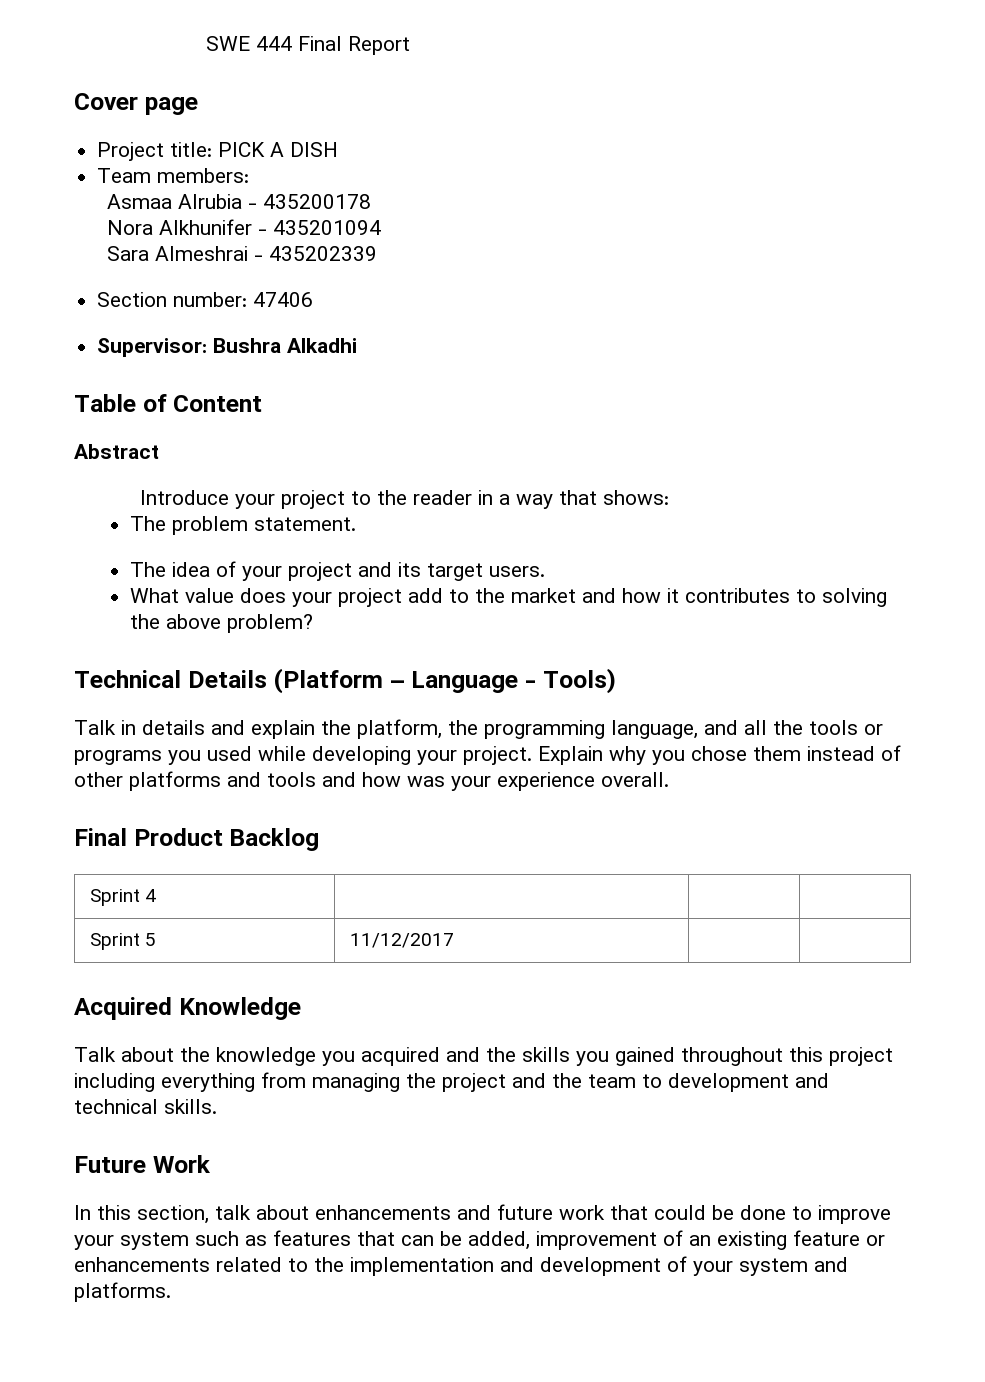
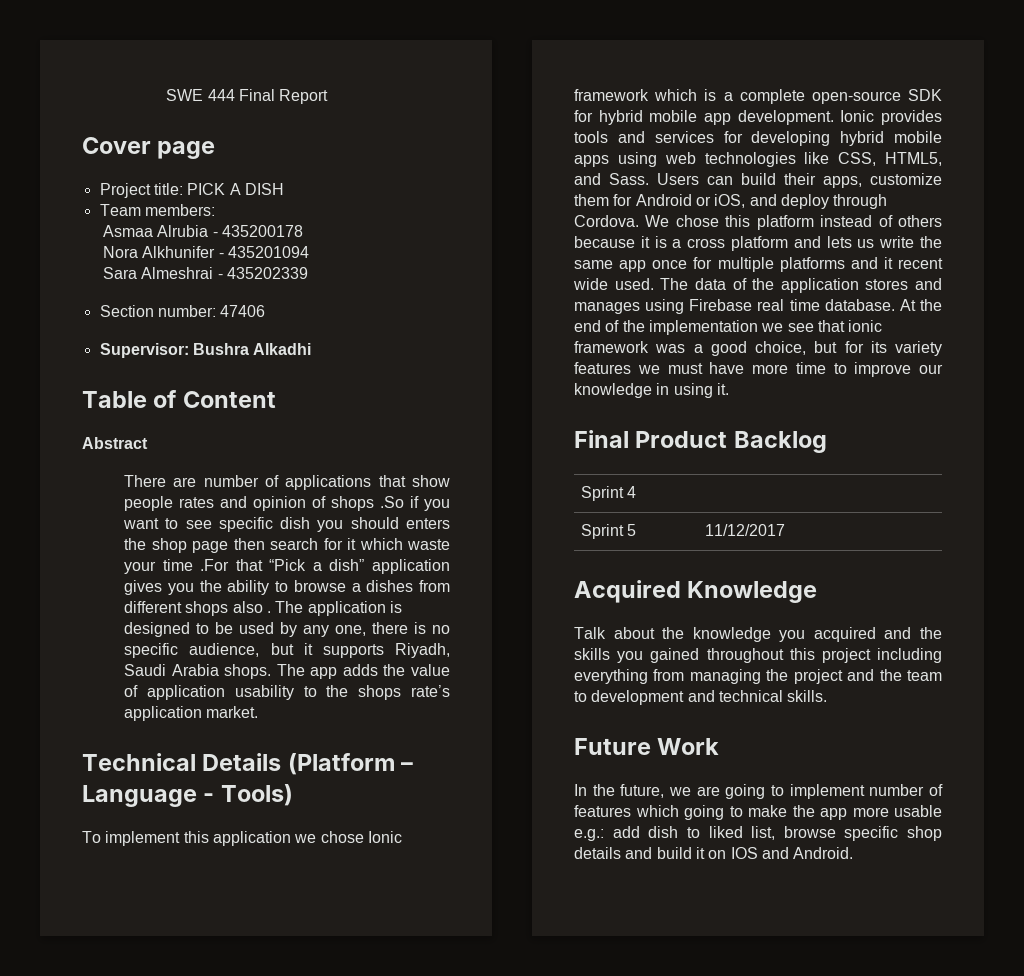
[139,490,669,509] [130,516,357,535] [130,561,546,581] [130,588,888,607] [130,614,314,633] Introduce your project to the reader in a way that shows: // The problem statement. // The idea of your project and its target users. // What value does your project add to the market and how it contributes to solving the above problem? -> [124,475,450,490] [124,496,450,511] [123,517,450,532] [124,538,450,553] [124,559,450,574] [124,580,450,595] [124,601,403,616] [124,622,450,637] [124,643,451,658] [124,664,450,679] [124,685,450,700] [124,706,259,721] There are number of applications that show people rates and opinion of shops .So if you want to see specific dish you should enters the shop page then search for it which waste your time .For that “Pick a dish” application gives you the ability to browse a dishes from different shops also . The application is designed to be used by any one, there is no specific audience, but it supports Riyadh, Saudi Arabia shops. The app adds the value of application usability to the shops rate’s application market.
[74,719,883,739] [74,745,901,765] [74,771,669,791] Talk in details and explain the platform, the programming language, and all the tools or programs you used while developing your project. Explain why you chose them instead of other platforms and tools and how was your experience overall. -> [82,831,402,846] [574,89,942,104] [574,110,943,125] [574,131,942,146] [574,152,942,167] [574,173,942,188] [574,194,888,209] [574,215,942,230] [574,236,942,251] [574,257,943,272] [573,278,942,293] [574,299,942,314] [574,320,883,335] [574,341,942,356] [574,362,943,377] [574,383,729,398] To implement this application we chose Ionic framework which is a complete open-source SDK for hybrid mobile app development. Ionic provides tools and services for developing hybrid mobile apps using web technologies like CSS, HTML5, and Sass. Users can build their apps, customize them for Android or iOS, and deploy through Cordova. We chose this platform instead of others because it is a cross platform and lets us write the same app once for multiple platforms and it recent wide used. The data of the application stores and manages using Firebase real time database. At the end of the implementation we see that ionic framework was a good choice, but for its variety features we must have more time to improve our knowledge in using it.
[97,1204,891,1224] [74,1230,885,1250] [74,1256,848,1276] [74,1282,171,1302] this section, talk about enhancements and future work that could be done to improve your system such as features that can be added, improvement of an existing feature or enhancements related to the implementation and development of your system and platforms. -> [592,784,943,799] [574,805,942,820] [574,826,942,841] [574,847,854,859] the future, we are going to implement number of features which going to make the app more usable e.g.: add dish to liked list, browse specific shop details and build it on IOS and Android.

